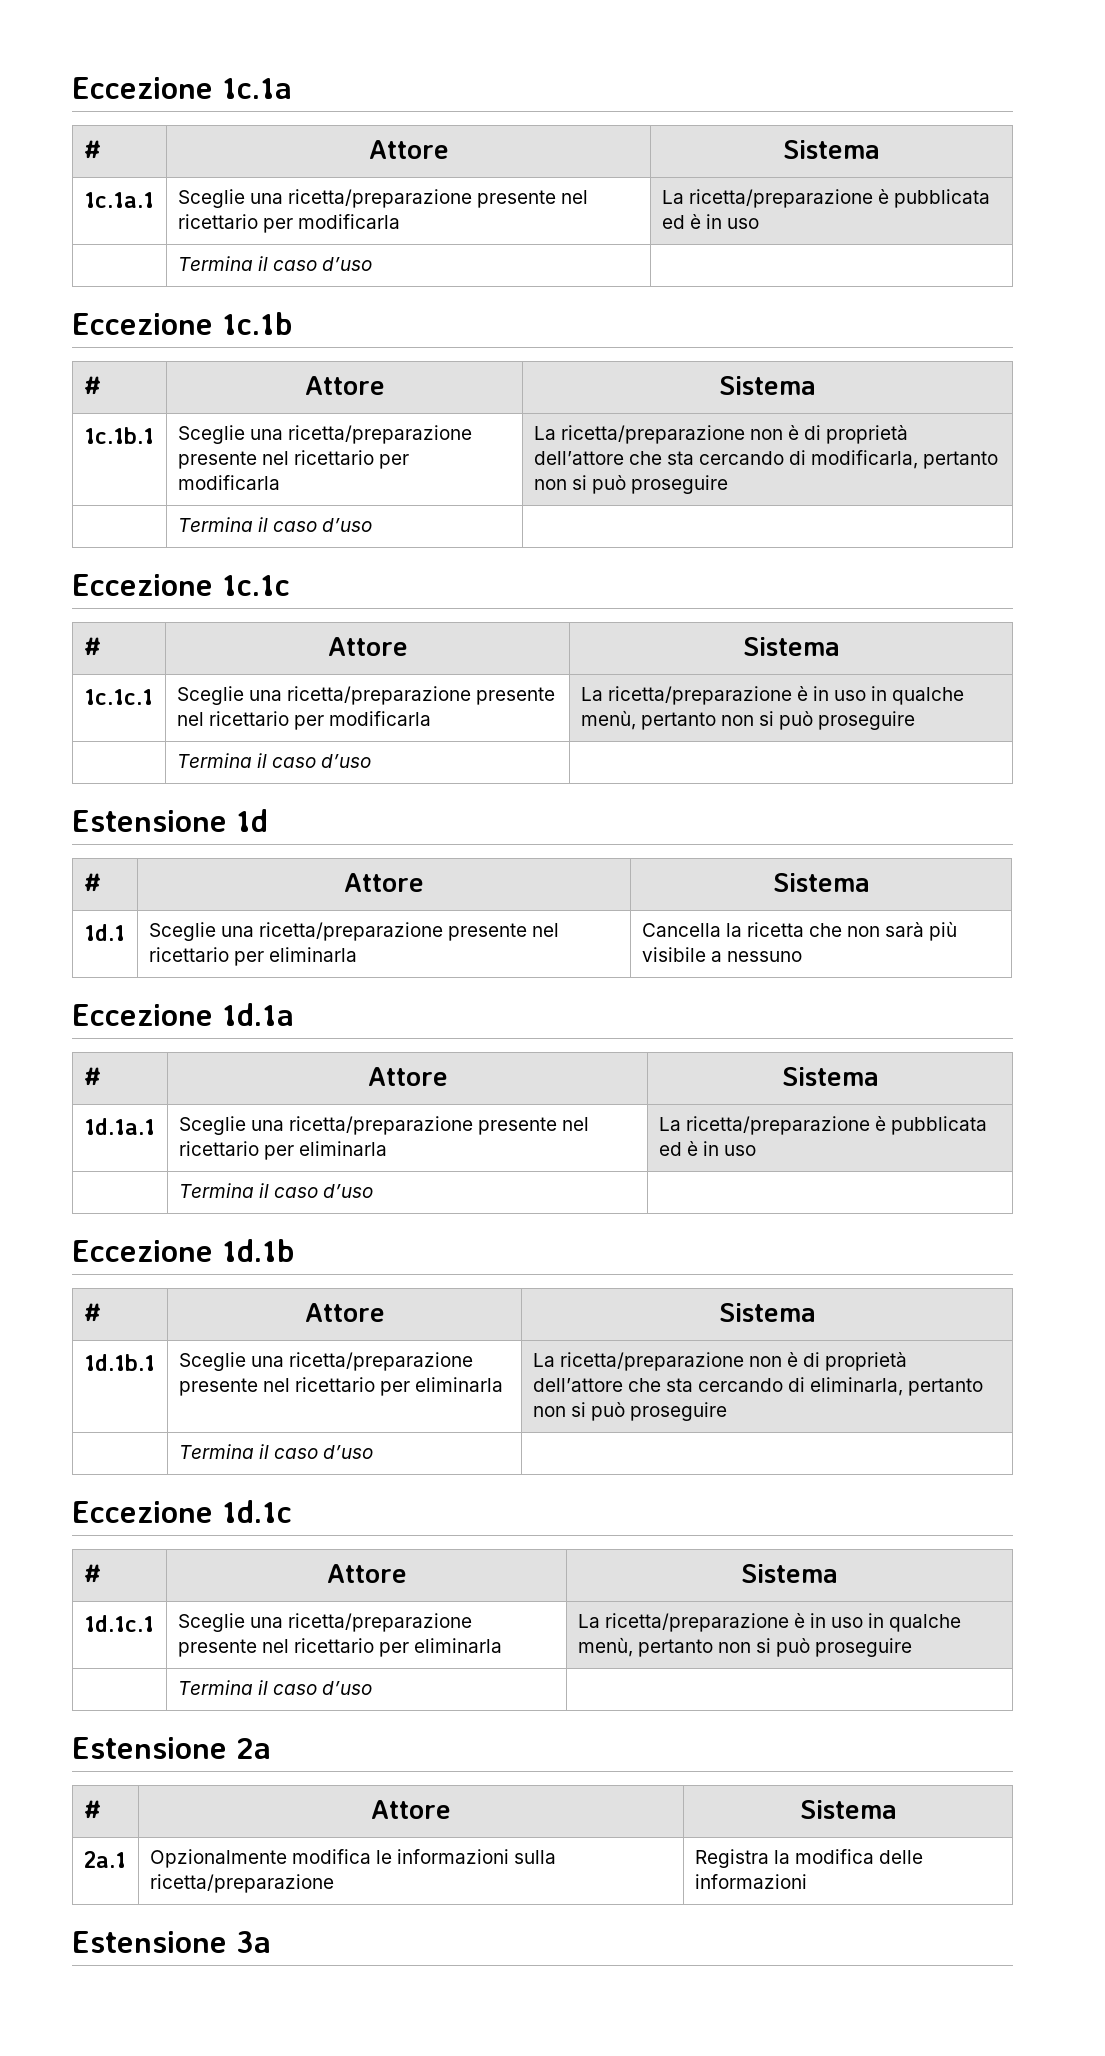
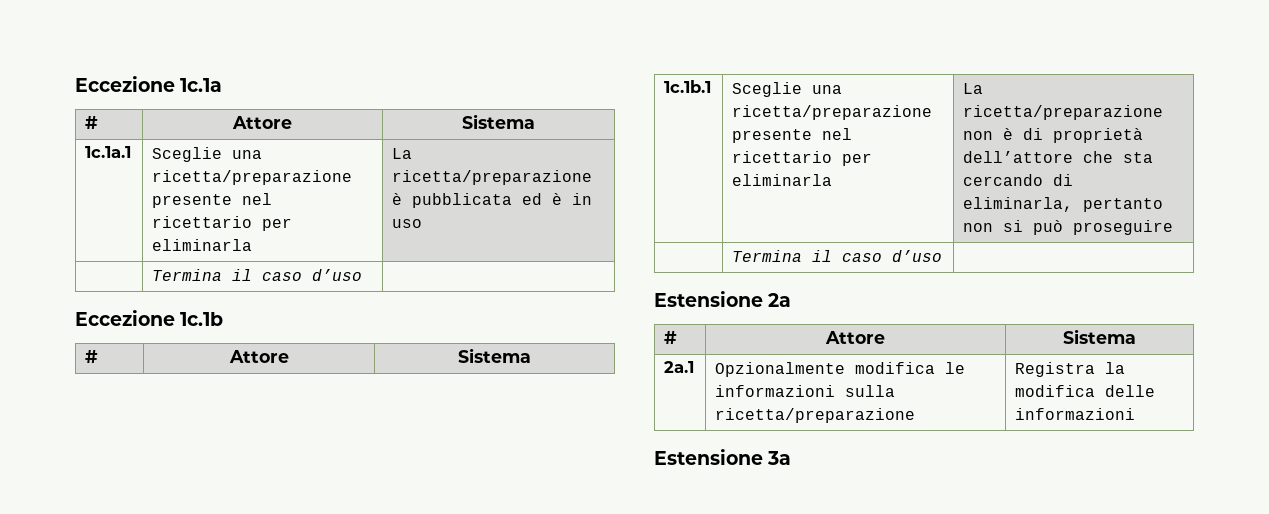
[297,214,400,229] modificarla -> [152,239,253,251] eliminarla
[177,425,472,444] [177,450,410,469] [177,475,280,490] [533,425,909,444] [533,450,999,469] [533,475,729,494] [177,517,373,532] [72,574,290,596] [83,637,101,656] [327,637,408,656] [742,637,840,656] [83,689,153,705] [176,686,556,705] [176,711,432,730] [580,686,965,705] [580,710,916,730] [176,753,372,768] [72,809,268,832] [83,873,101,892] [344,873,424,892] [772,873,870,892] [83,924,125,941] [148,922,560,941] [148,947,357,966] [641,921,958,941] [641,947,802,962] [72,1003,294,1026] [83,1067,101,1086] [367,1067,448,1086] [781,1067,879,1086] [83,1118,155,1135] [178,1116,590,1135] [178,1141,387,1160] [658,1116,988,1135] [658,1141,757,1156] [178,1183,374,1198] [72,1239,294,1262] [83,1303,101,1322] [304,1303,385,1322] [718,1303,816,1322] [83,1354,155,1371] | Sceglie una ricetta/preparazione presente nel ricettario per modificarla | La ricetta/preparazione non è di proprietà dell’attore che sta cercando di modificarla, pertanto non si può proseguire // | Termina il caso d’uso | // Eccezione 1c.1c // # | Attore | Sistema // 1c.1c.1 | Sceglie una ricetta/preparazione presente nel ricettario per modificarla | La ricetta/preparazione è in uso in qualche menù, pertanto non si può proseguire // | Termina il caso d’uso | // Estensione 1d // # | Attore | Sistema // 1d.1 | Sceglie una ricetta/preparazione presente nel ricettario per eliminarla | Cancella la ricetta che non sarà più visibile a nessuno // Eccezione 1d.1a // # | Attore | Sistema // 1d.1a.1 | Sceglie una ricetta/preparazione presente nel ricettario per eliminarla | La ricetta/preparazione è pubblicata ed è in uso // | Termina il caso d’uso | // Eccezione 1d.1b // # | Attore | Sistema // 1d.1b.1 -> (712, 86) none
[72,1500,292,1523] [83,1564,101,1583] [326,1564,407,1583] [741,1564,838,1583] [83,1615,154,1632] [177,1613,472,1632] [177,1638,503,1657] [577,1613,962,1632] [577,1637,913,1657] [177,1680,373,1695] // Eccezione 1d.1c // # | Attore | Sistema // 1d.1c.1 | Sceglie una ricetta/preparazione presente nel ricettario per eliminarla | La ricetta/preparazione è in uso in qualche menù, pertanto non si può proseguire // | Termina il caso d’uso | -> (943, 256) none

